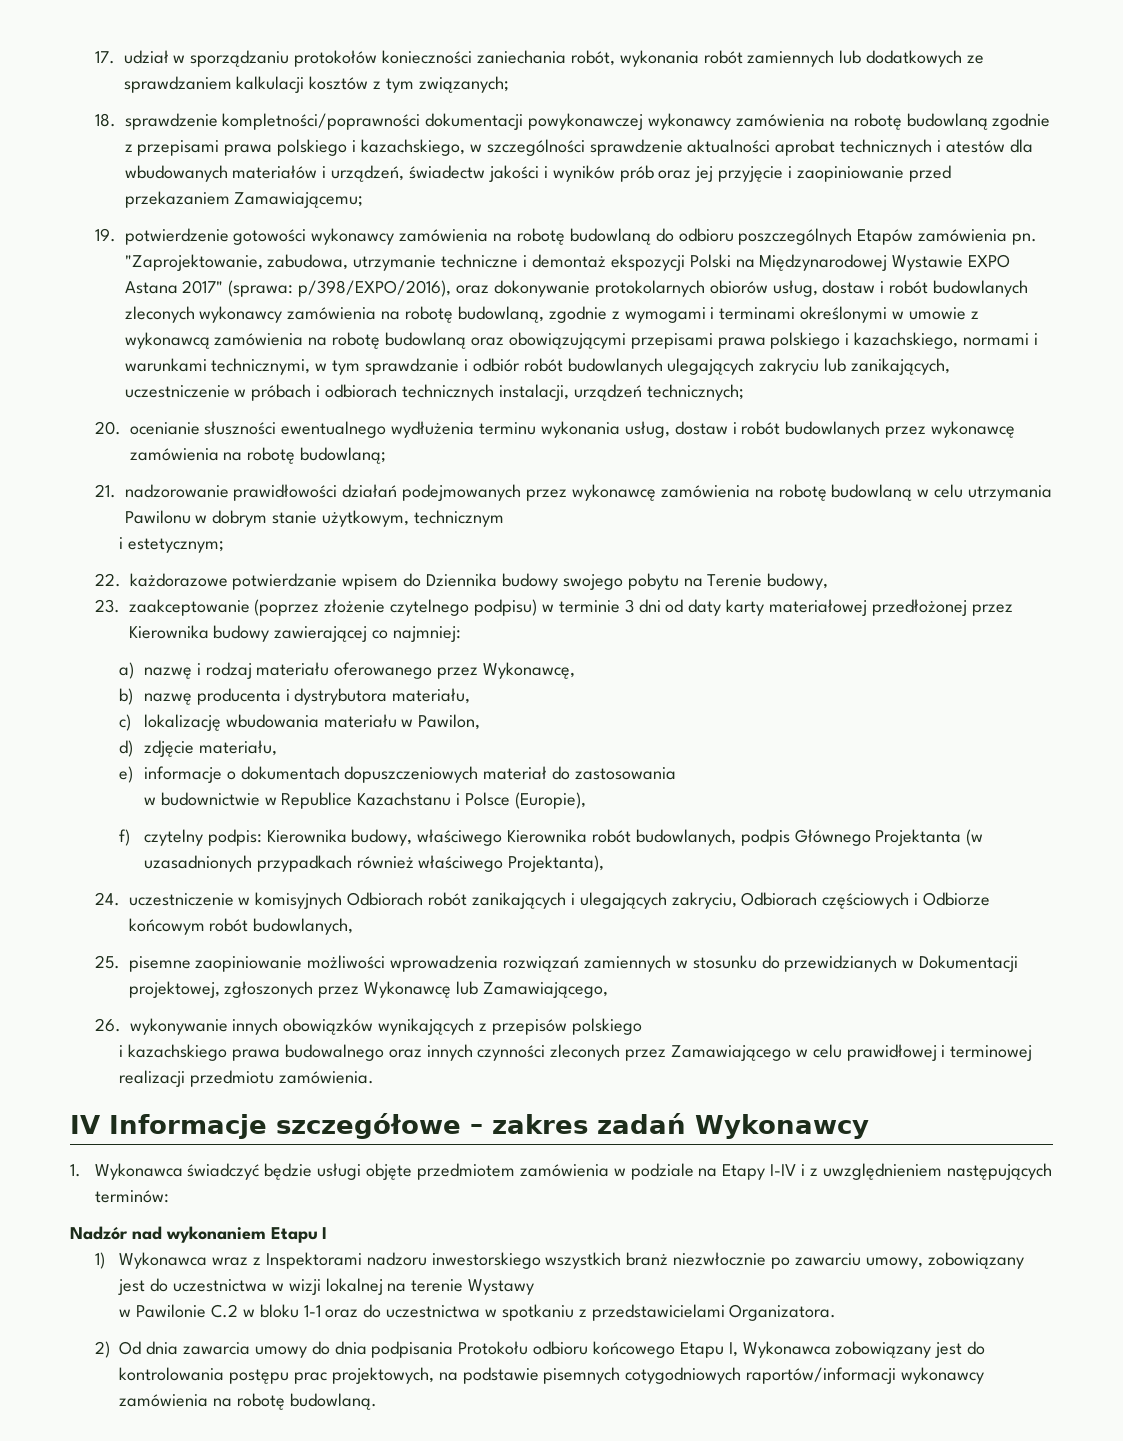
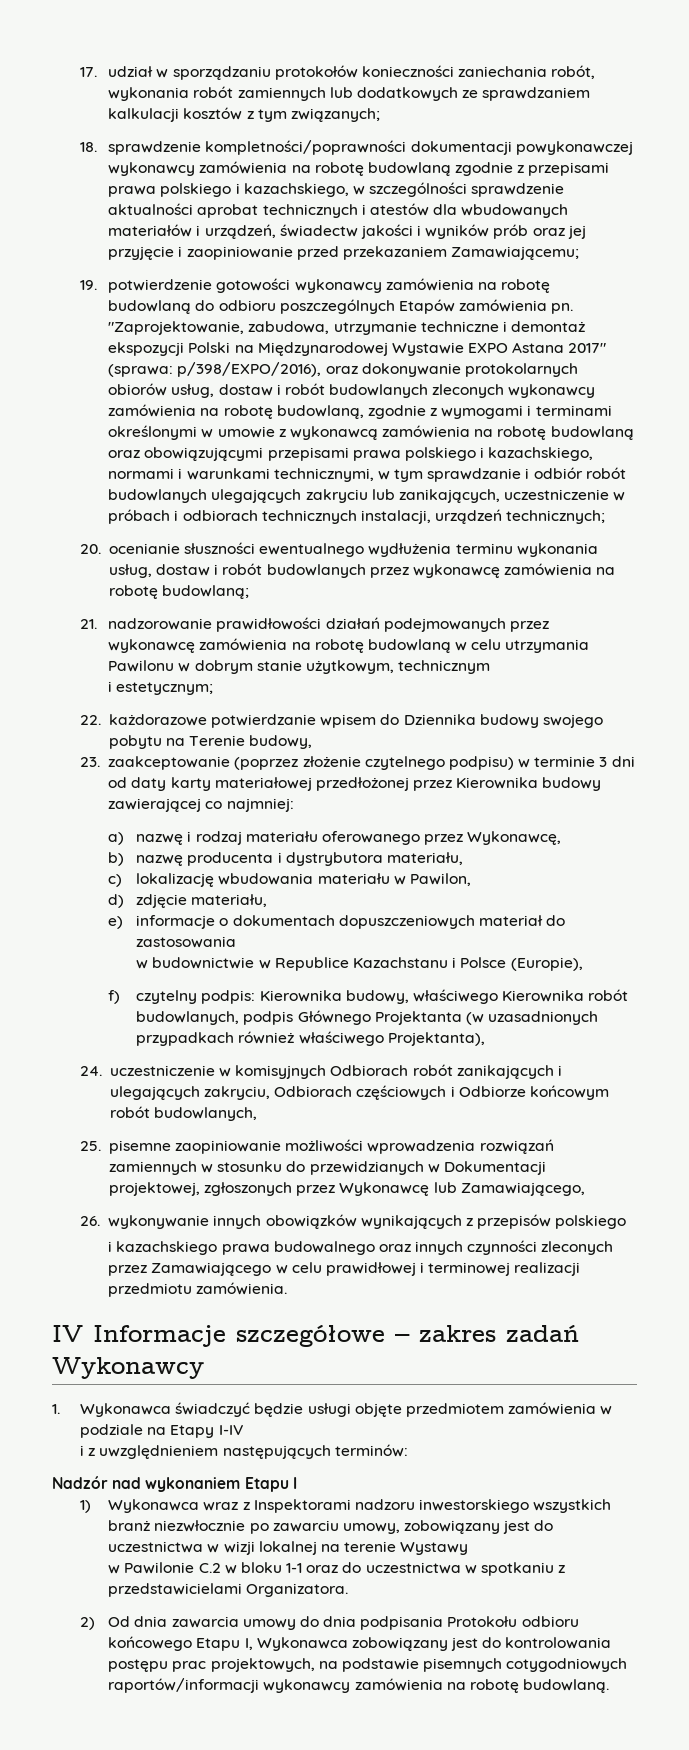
(797, 1170) none -> (243, 1430) //

